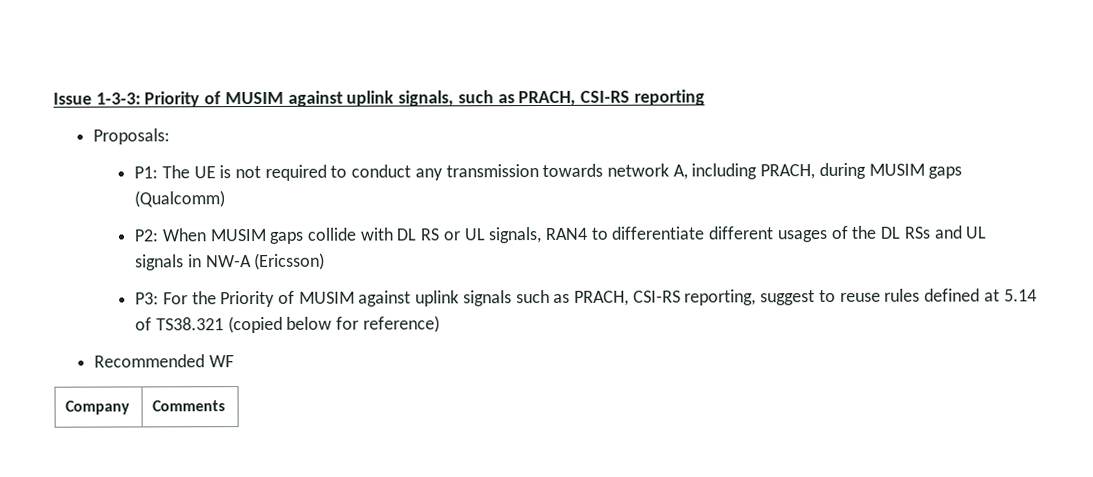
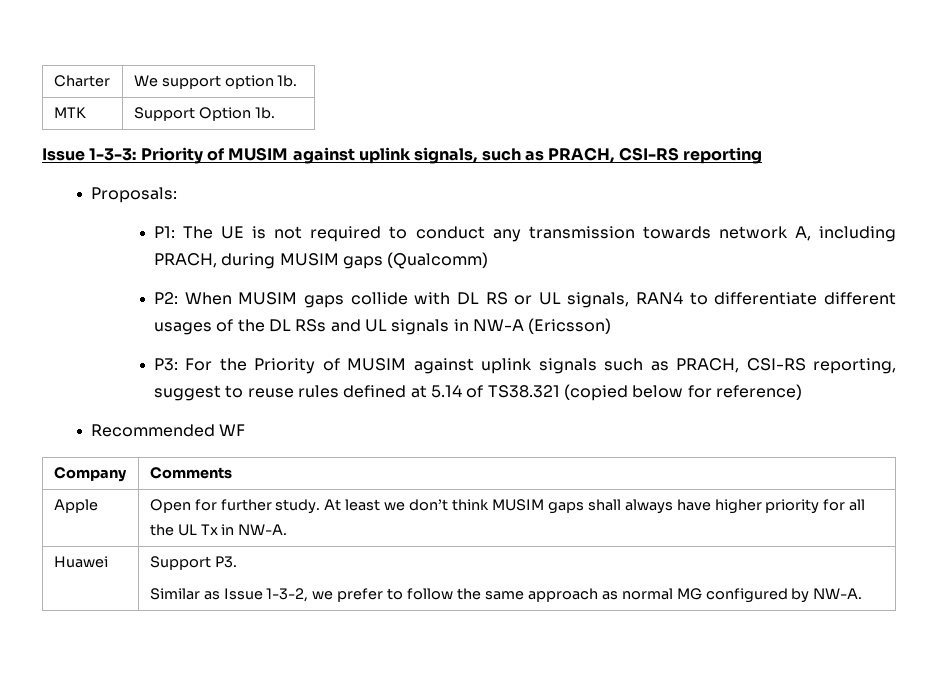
(53, 98) none -> [53,75,110,87] [133,75,298,89] [53,107,86,118] [133,107,275,121] Charter | We support option 1b. // MTK | Support Option 1b. //
(226, 406) none -> [53,499,98,513] [149,499,866,514] [149,524,288,536] [53,556,108,568] [149,556,237,570] [149,588,863,603] // Apple | Open for further study. At least we don’t think MUSIM gaps shall always have higher priority for all the UL Tx in NW-A. // Huawei | Support P3. // Similar as Issue 1-3-2, we prefer to follow the same approach as normal MG configured by NW-A.

